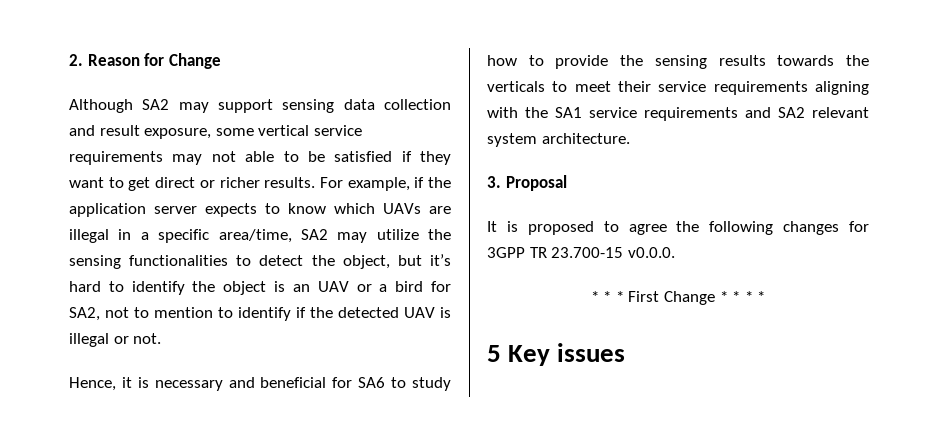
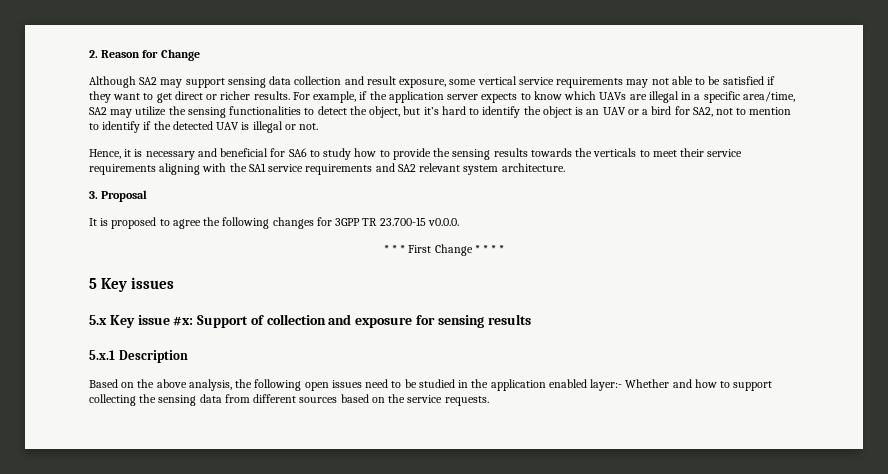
(626, 352) none -> [89,314,531,328] [89,350,188,363] [89,379,773,391] [89,394,489,406] // 5.x Key issue #x: Support of collection and exposure for sensing results // 5.x.1 Description // Based on the above analysis, the following open issues need to be studied in the application enabled layer:- Whether and how to support collecting the sensing data from different sources based on the service requests.

